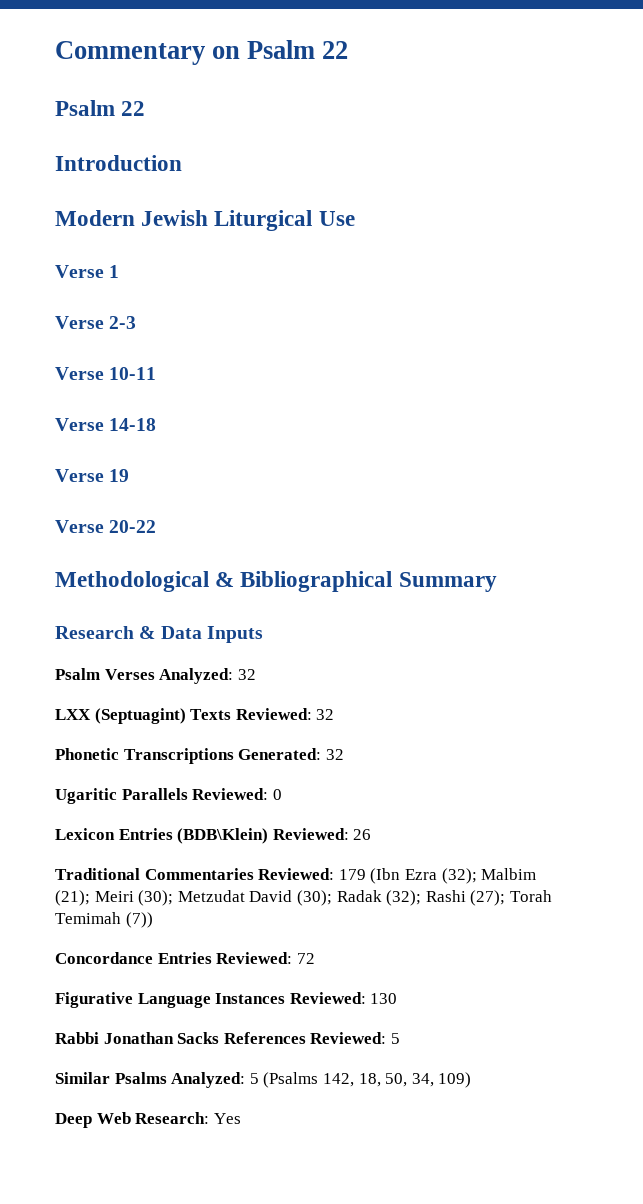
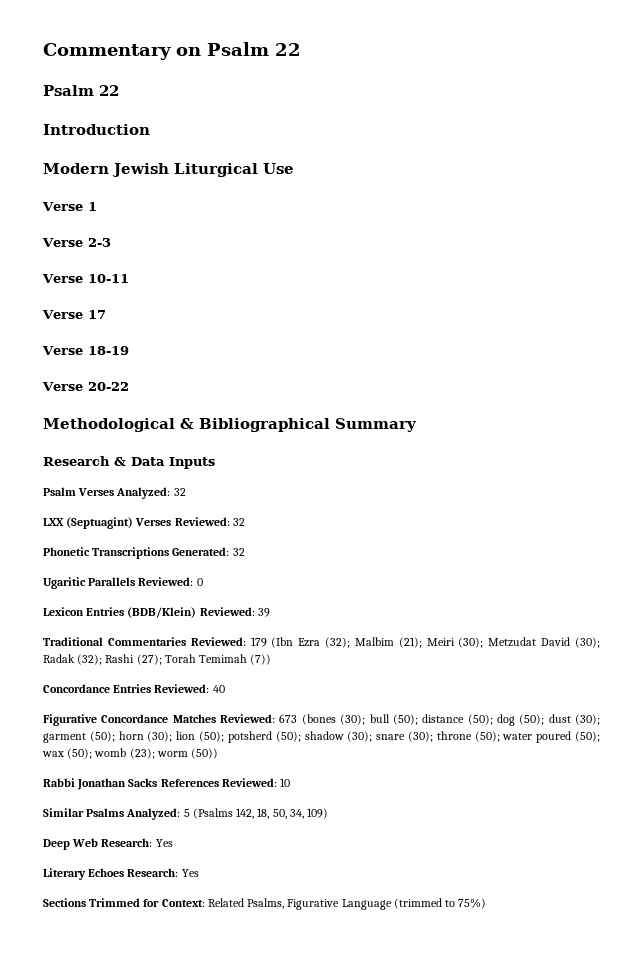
[109,418,157,431] [55,469,130,482] 14-18 // Verse 19 -> [87,310,106,319] [42,346,129,355] 17 // Verse 18-19
[190,709,232,720] Texts -> [135,518,172,526] Verses
[177,828,372,844] (BDB\Klein) Reviewed: 26 -> [127,607,270,618] (BDB/Klein) Reviewed: 39
[296,953,315,964] [55,992,398,1008] 72 // Figurative Language Instances Reviewed: 130 -> [212,685,225,693] [43,714,600,726] [43,731,600,743] [42,748,219,759] 40 // Figurative Concordance Matches Reviewed: 673 (bones (30); bull (50); distance (50); dog (50); dust (30); garment (50); horn (30); lion (50); potsherd (50); shadow (30); snare (30); throne (50); water poured (50); wax (50); womb (23); worm (50))
[390,1033,400,1044] 5 -> [280,778,291,787] 10
(241, 1118) none -> [43,868,199,880] [43,898,487,910] // Literary Echoes Research: Yes // Sections Trimmed for Context: Related Psalms, Figurative Language (trimmed to 75%)

